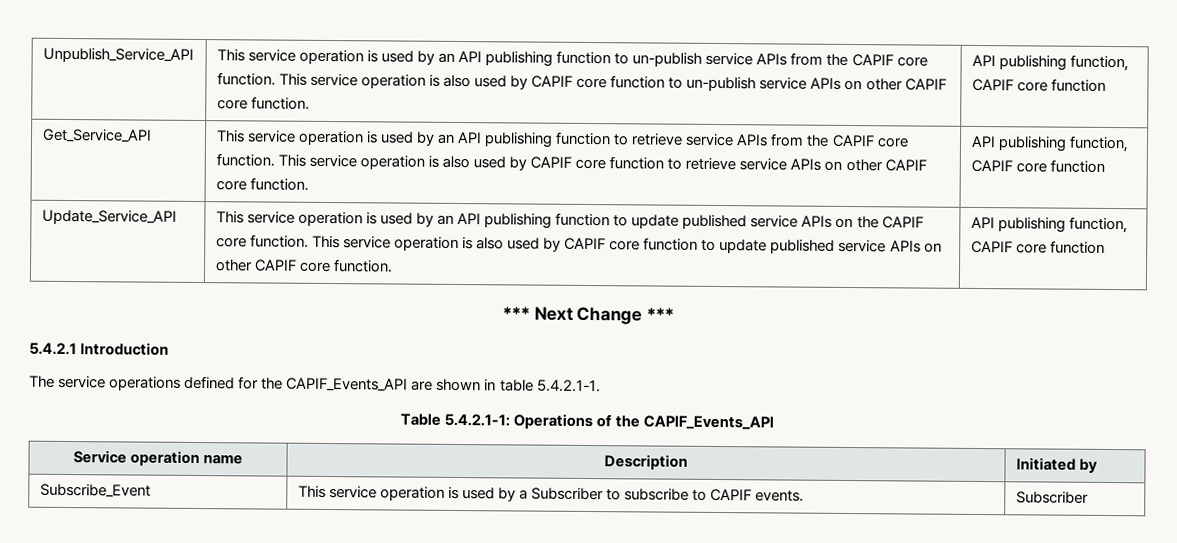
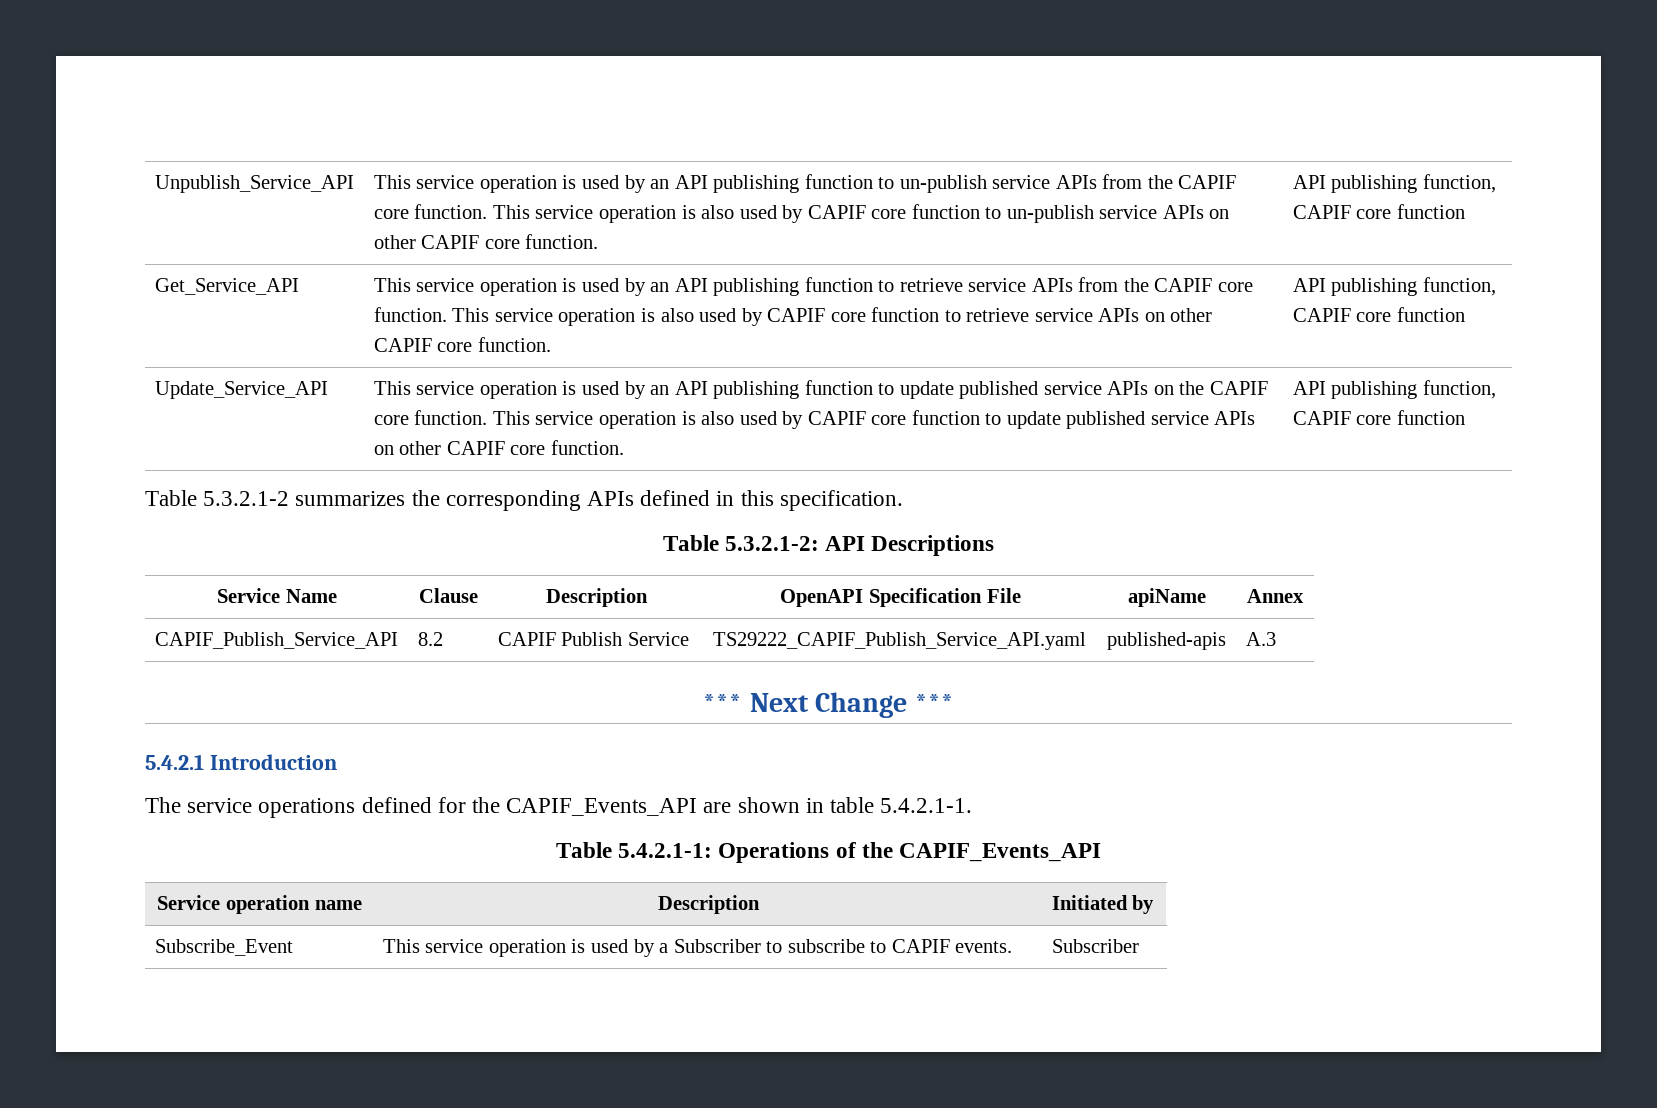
(1105, 247) none -> [145,490,903,511] [662,535,995,556] [217,588,337,603] [419,588,478,603] [545,588,648,607] [780,588,1021,607] [1128,588,1206,607] [1247,589,1304,603] [154,632,398,649] [417,632,443,646] [497,632,689,646] [712,632,1086,650] [1106,632,1226,650] [1245,632,1276,646] // Table 5.3.2.1-2 summarizes the corresponding APIs defined in this specification. // Table 5.3.2.1-2: API Descriptions // Service Name | Clause | Description | OpenAPI Specification File | apiName | Annex // CAPIF_Publish_Service_API | 8.2 | CAPIF Publish Service | TS29222_CAPIF_Publish_Service_API.yaml | published-apis | A.3

